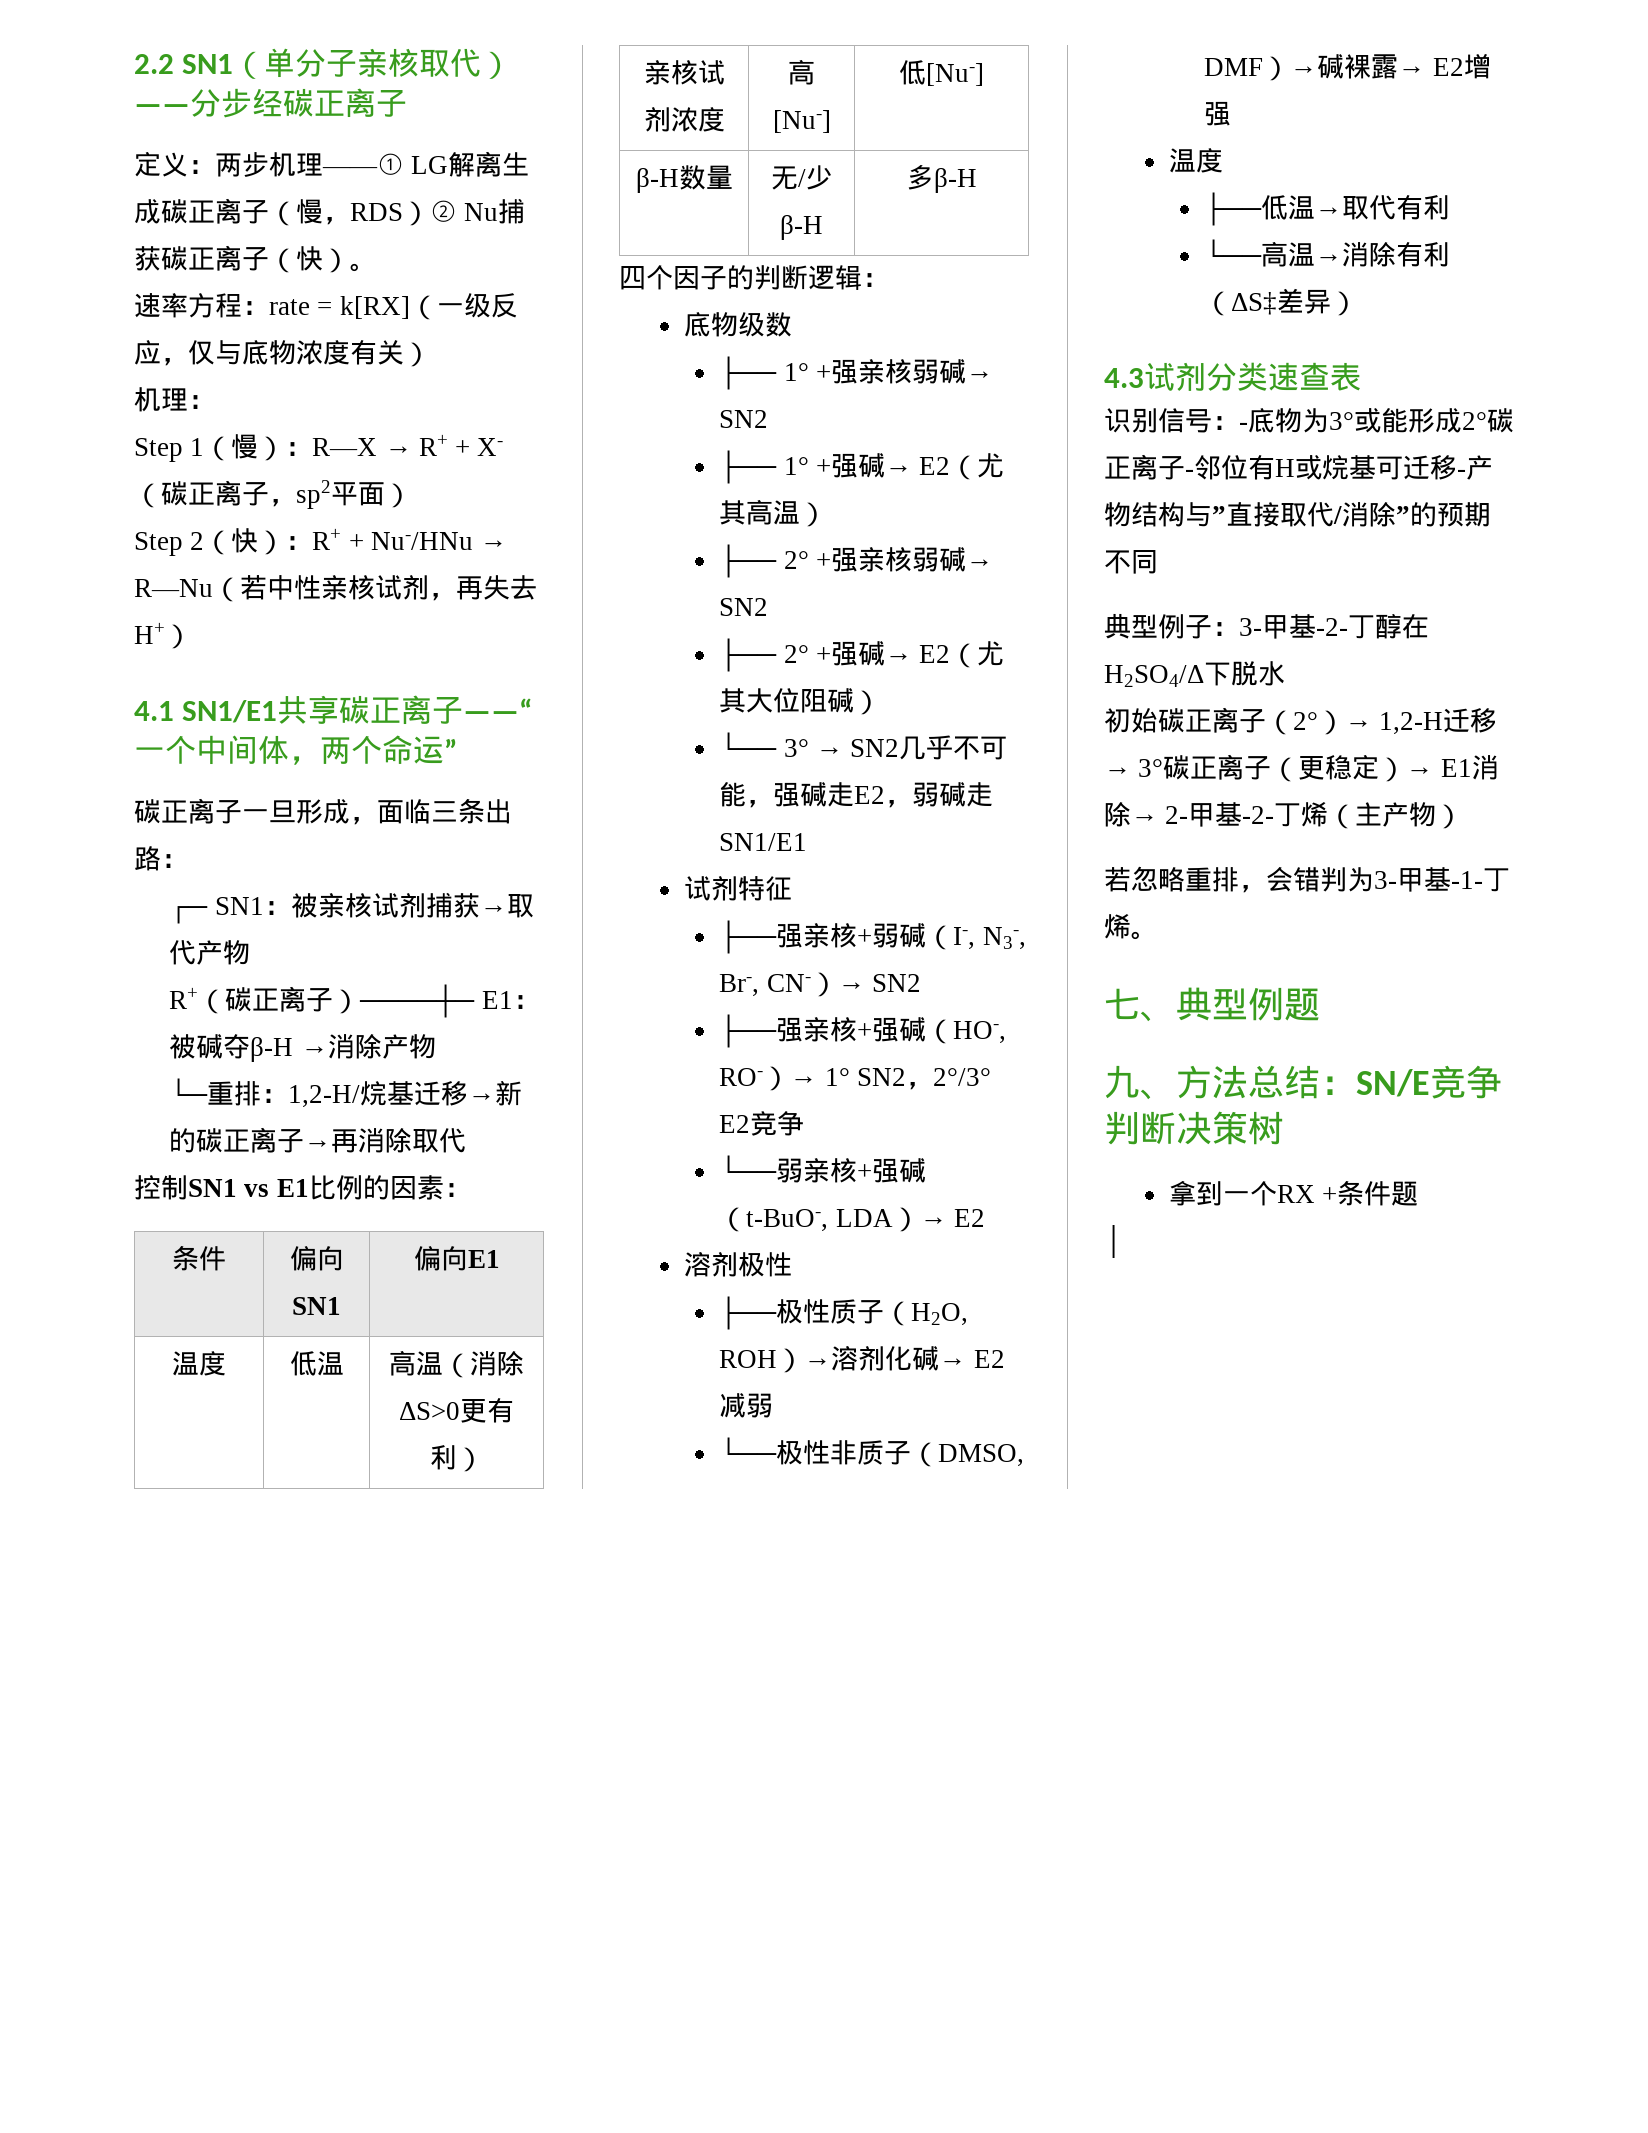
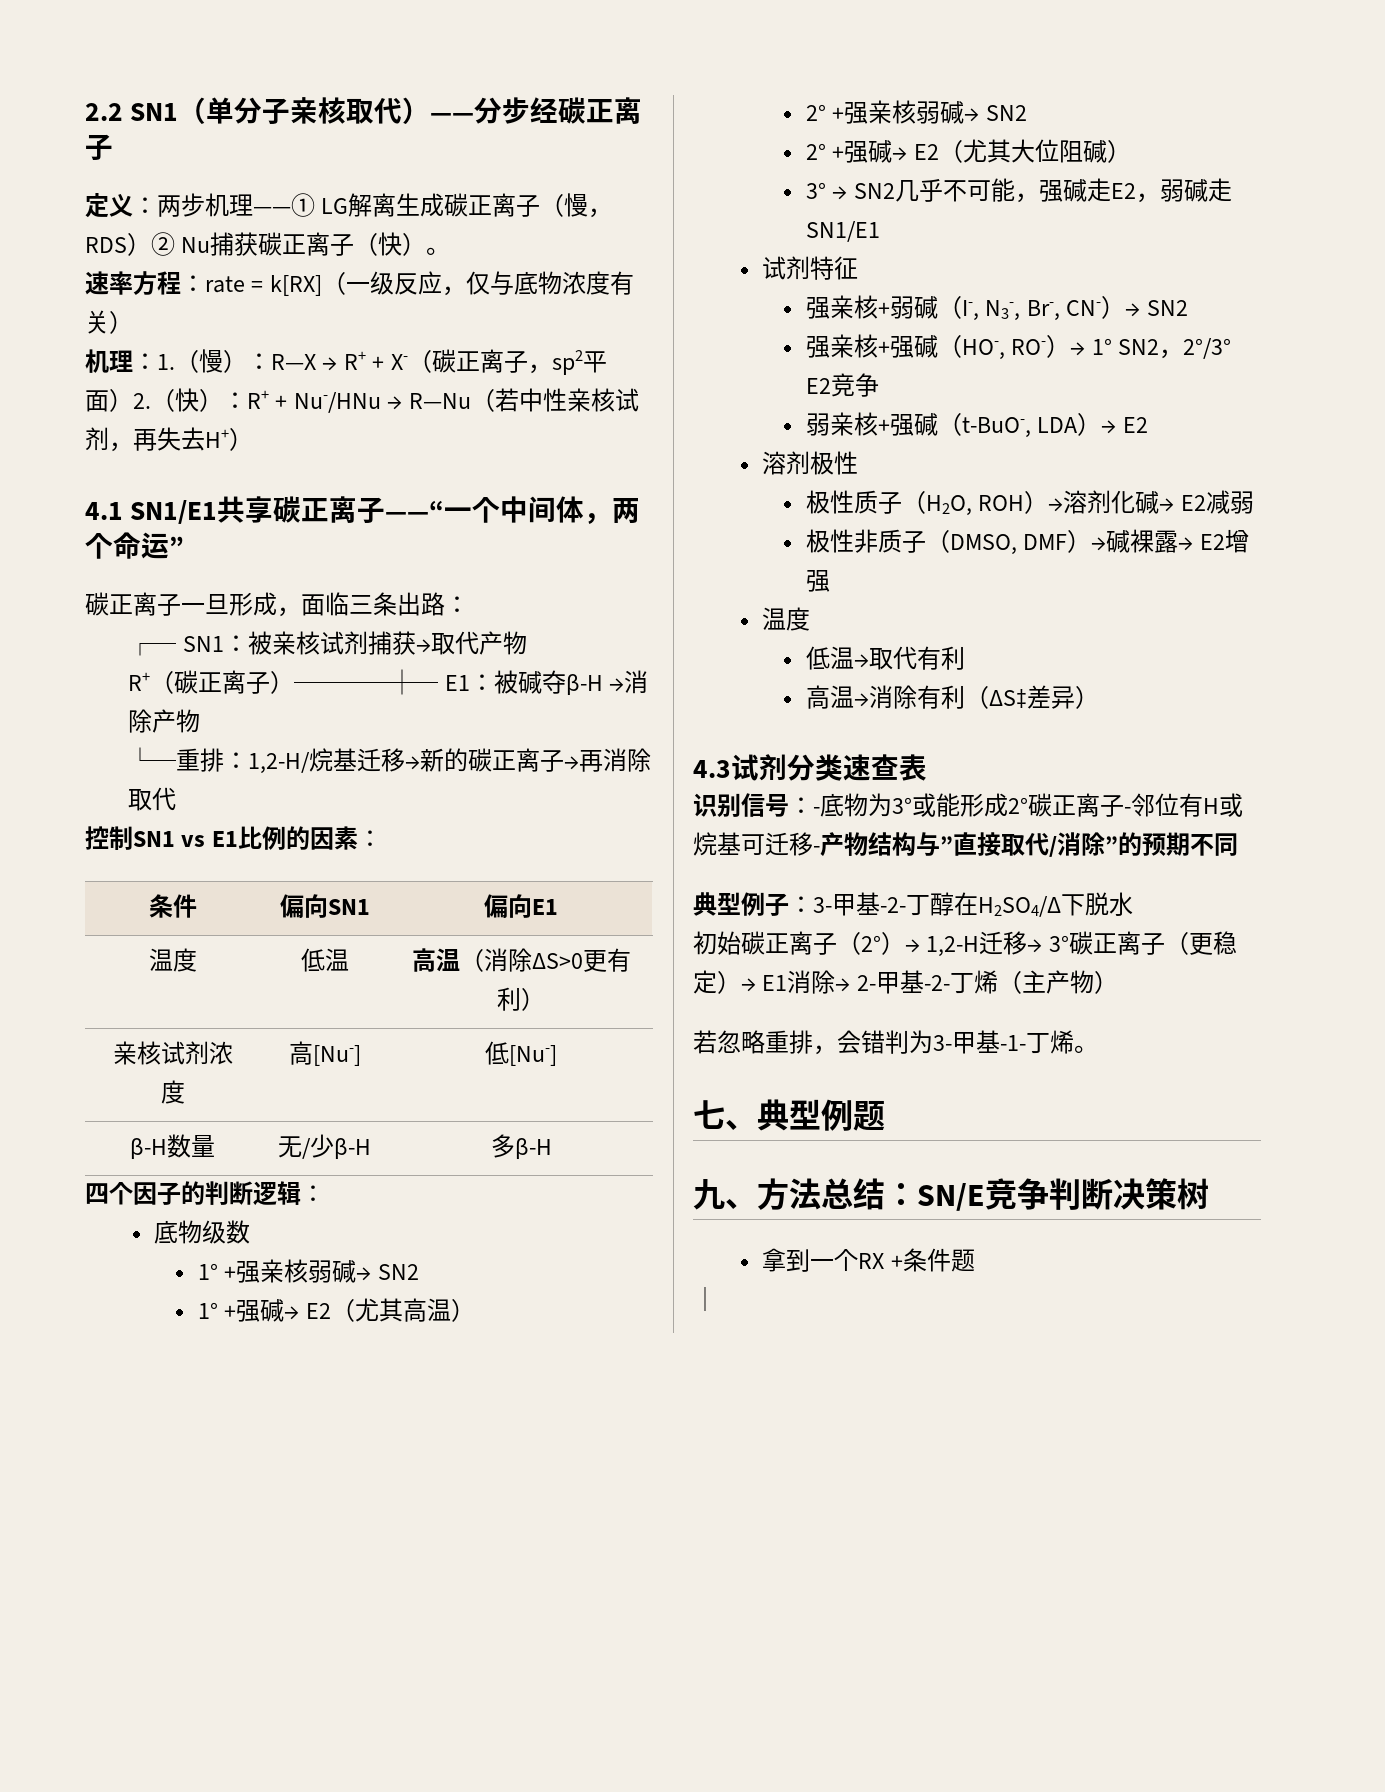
[134,438,205,462] // Step 1 -> [157,354,175,370] 1.
[134,532,205,556] // Step 2 -> [133,393,151,409] 2.
[719,356,778,390] ├── -> (251, 1232) none
[719,450,778,484] ├── -> (419, 1272) none
[719,544,778,578] ├── -> (475, 1310) none
[719,638,778,672] ├── -> (1027, 113) none
[719,732,778,757] └── -> (1131, 151) none
[719,920,778,954] ├── -> (859, 268) none
[719,1014,778,1048] ├── -> (1188, 308) none
[719,1155,778,1180] └── -> (879, 385) none
[719,1296,778,1330] ├── -> (859, 463) none
[719,1437,778,1462] └── -> (1254, 502) none
[1204,192,1263,226] ├── -> (811, 619) none
[1204,239,1263,264] └── -> (965, 658) none

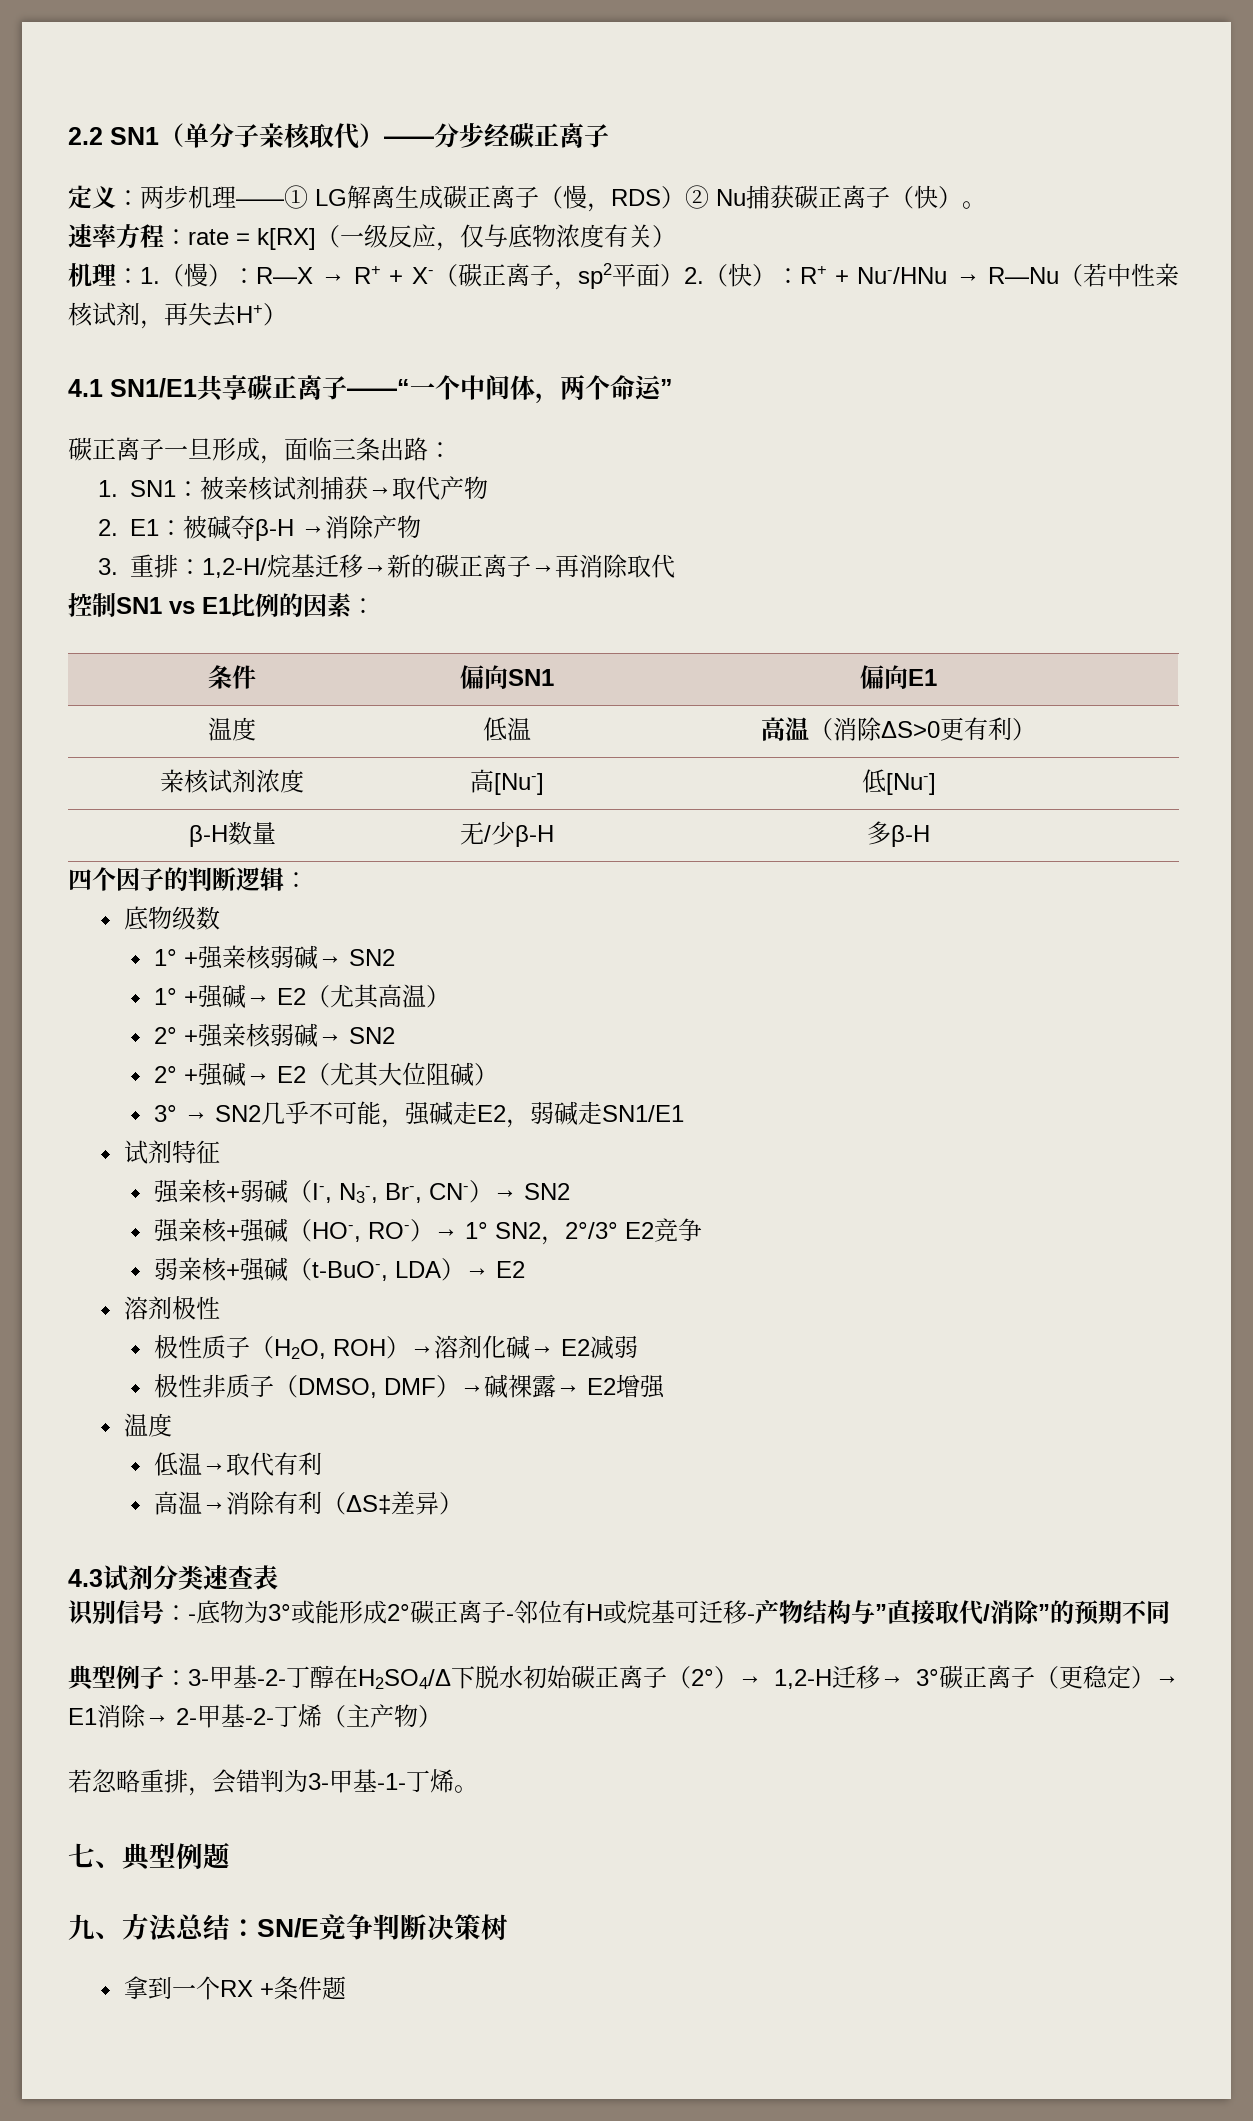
[128,643,177,656] ┌─ -> [97,480,118,497] 1.
[128,669,439,695] R+（碳正离子）────┼─ -> [97,519,118,536] 2.
[128,747,177,769] └─ -> [97,558,118,575] 3.
(1133, 904) // -> (523, 1677) none
[693,1287,717,1312] // │ -> (346, 1988) none

